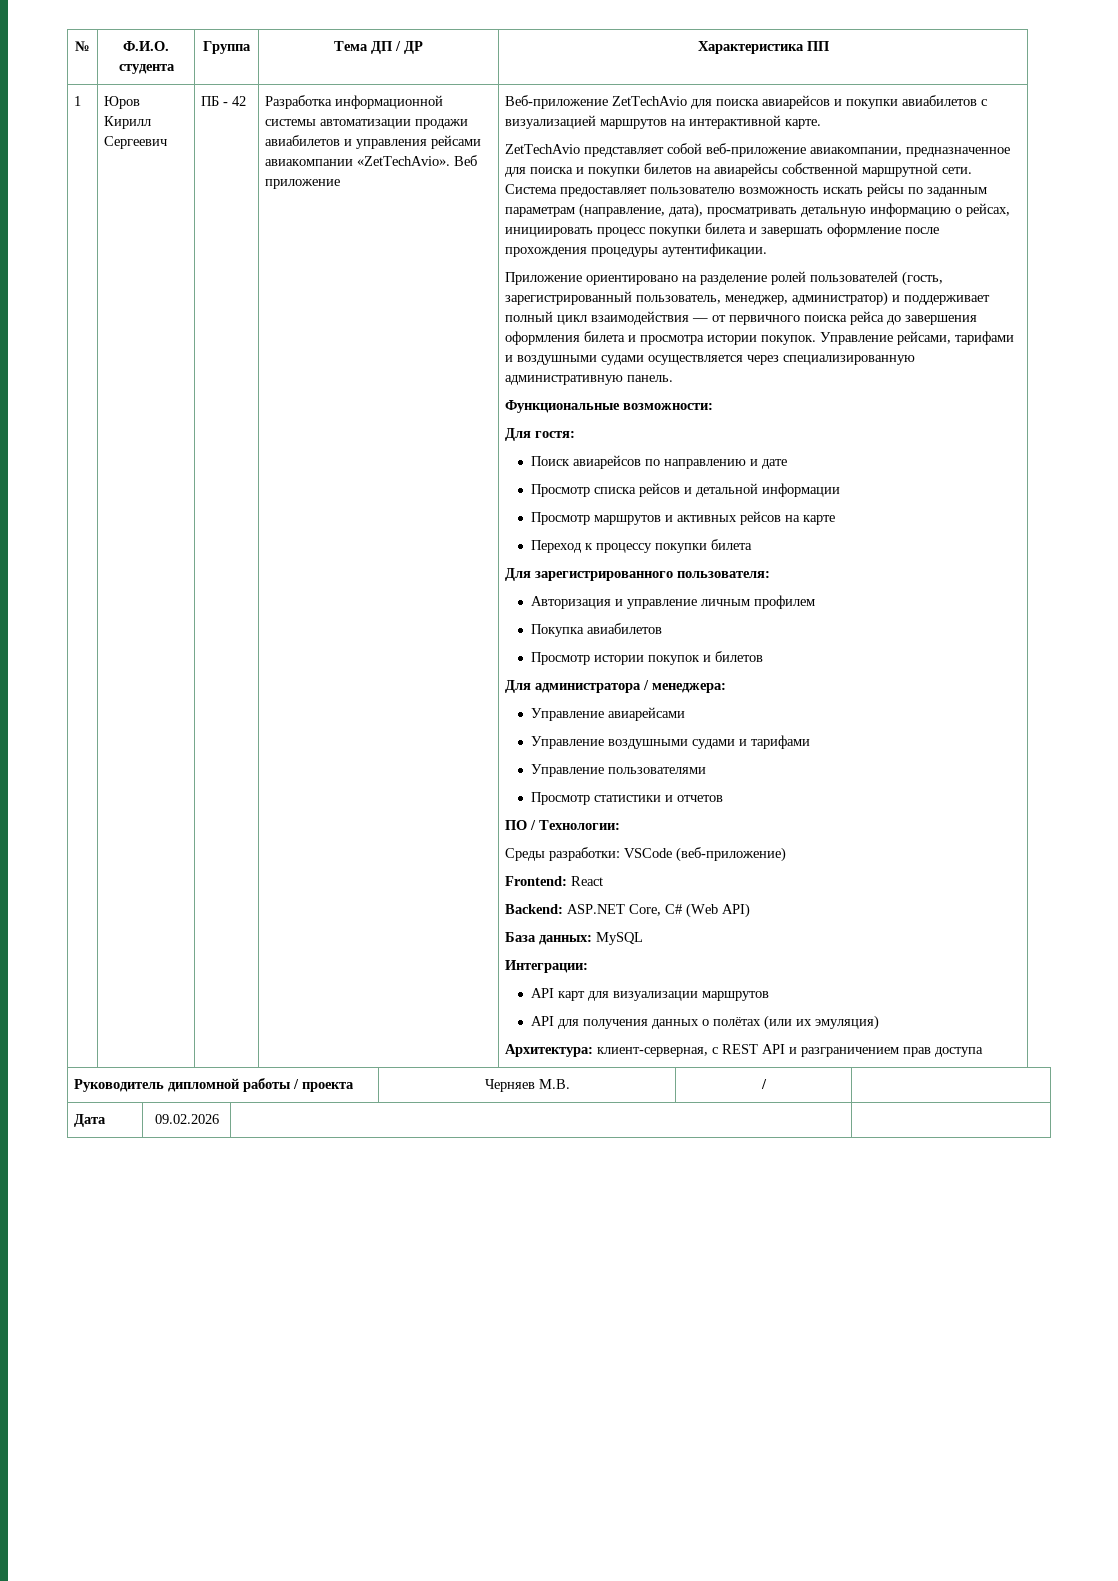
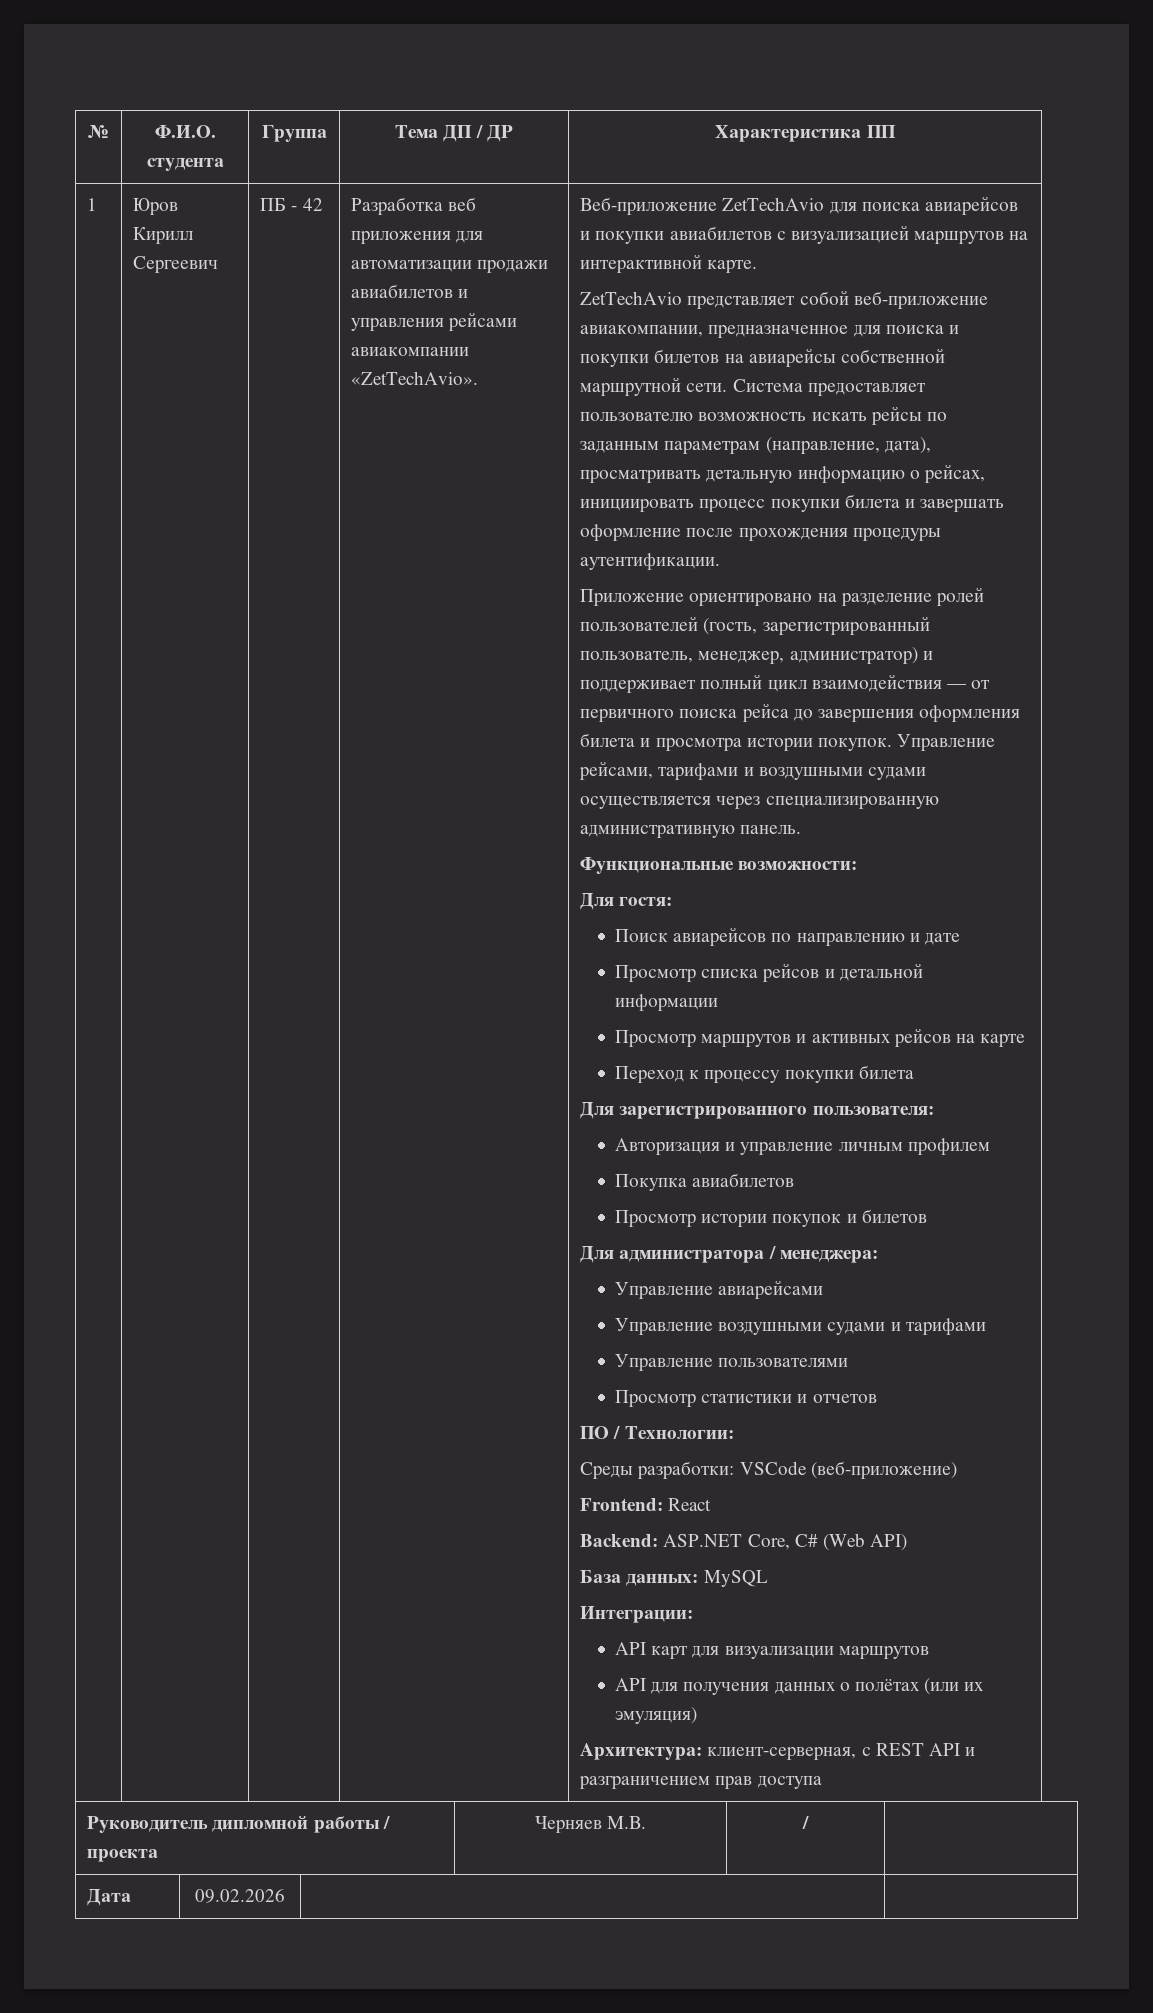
[335,95,444,109] [265,119,317,126] информационной системы -> [448,197,477,211] [351,231,484,244] веб приложения для
[454,155,478,166] [265,179,341,189] Веб приложение -> (479, 378) none

